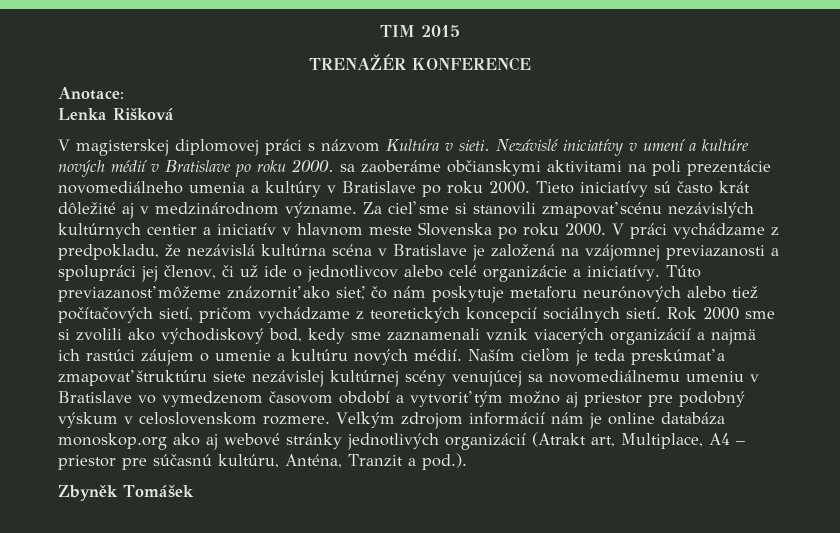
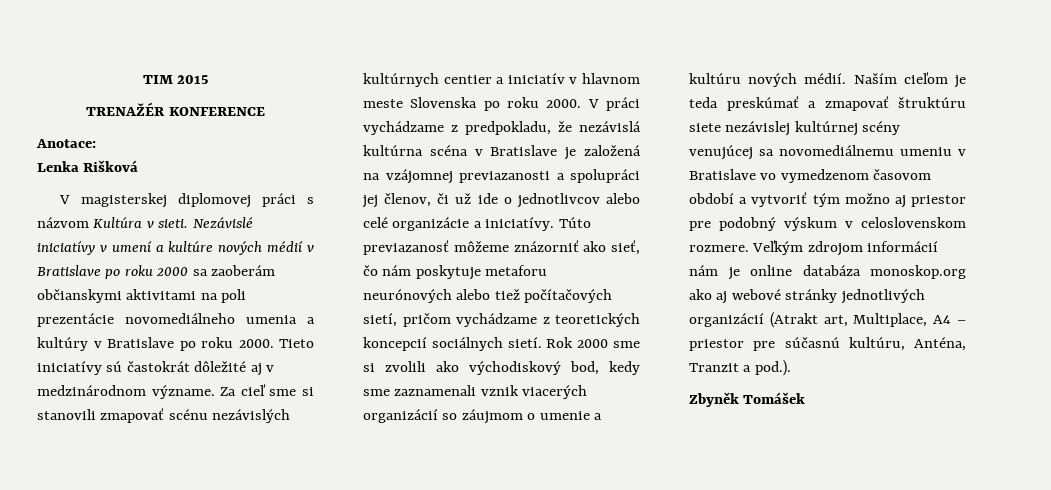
[291,159,441,173] 2000. sa zaoberáme -> [156,265,276,277] 2000 sa zaoberám
[677,181,750,194] často krát -> [126,361,190,372] častokrát
[697,329,756,345] [58,349,194,366] a najmä ich rastúci záujem -> [442,409,523,424] so záujmom

